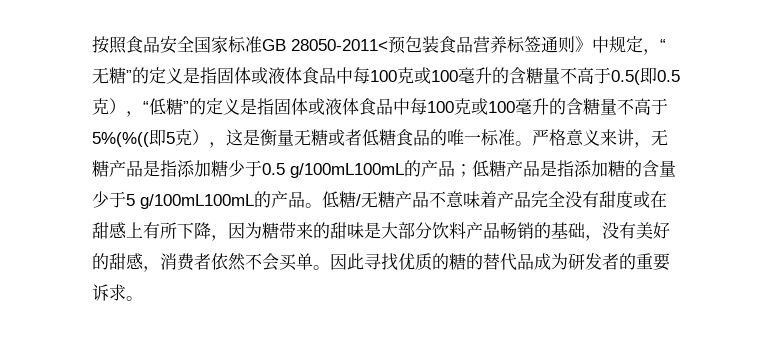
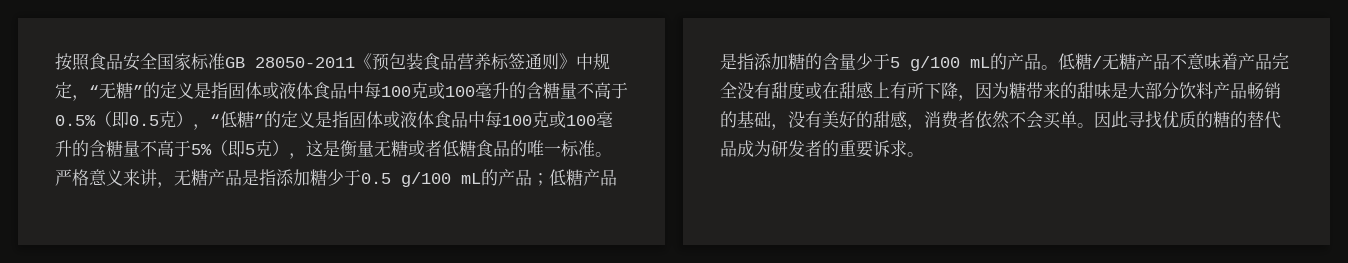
[291,39,388,51] 28050-2011< -> [255,53,372,69] 28050-2011《
[611,70,640,85] 0.5( -> [55,111,112,127] 0.5%（
[92,132,149,147] 5%(%(( -> [191,140,228,156] 5%（
[290,163,404,178] g/100mL100mL -> [401,172,481,187] g/100 mL
[140,194,254,209] g/100mL100mL -> [910,56,990,71] g/100 mL

